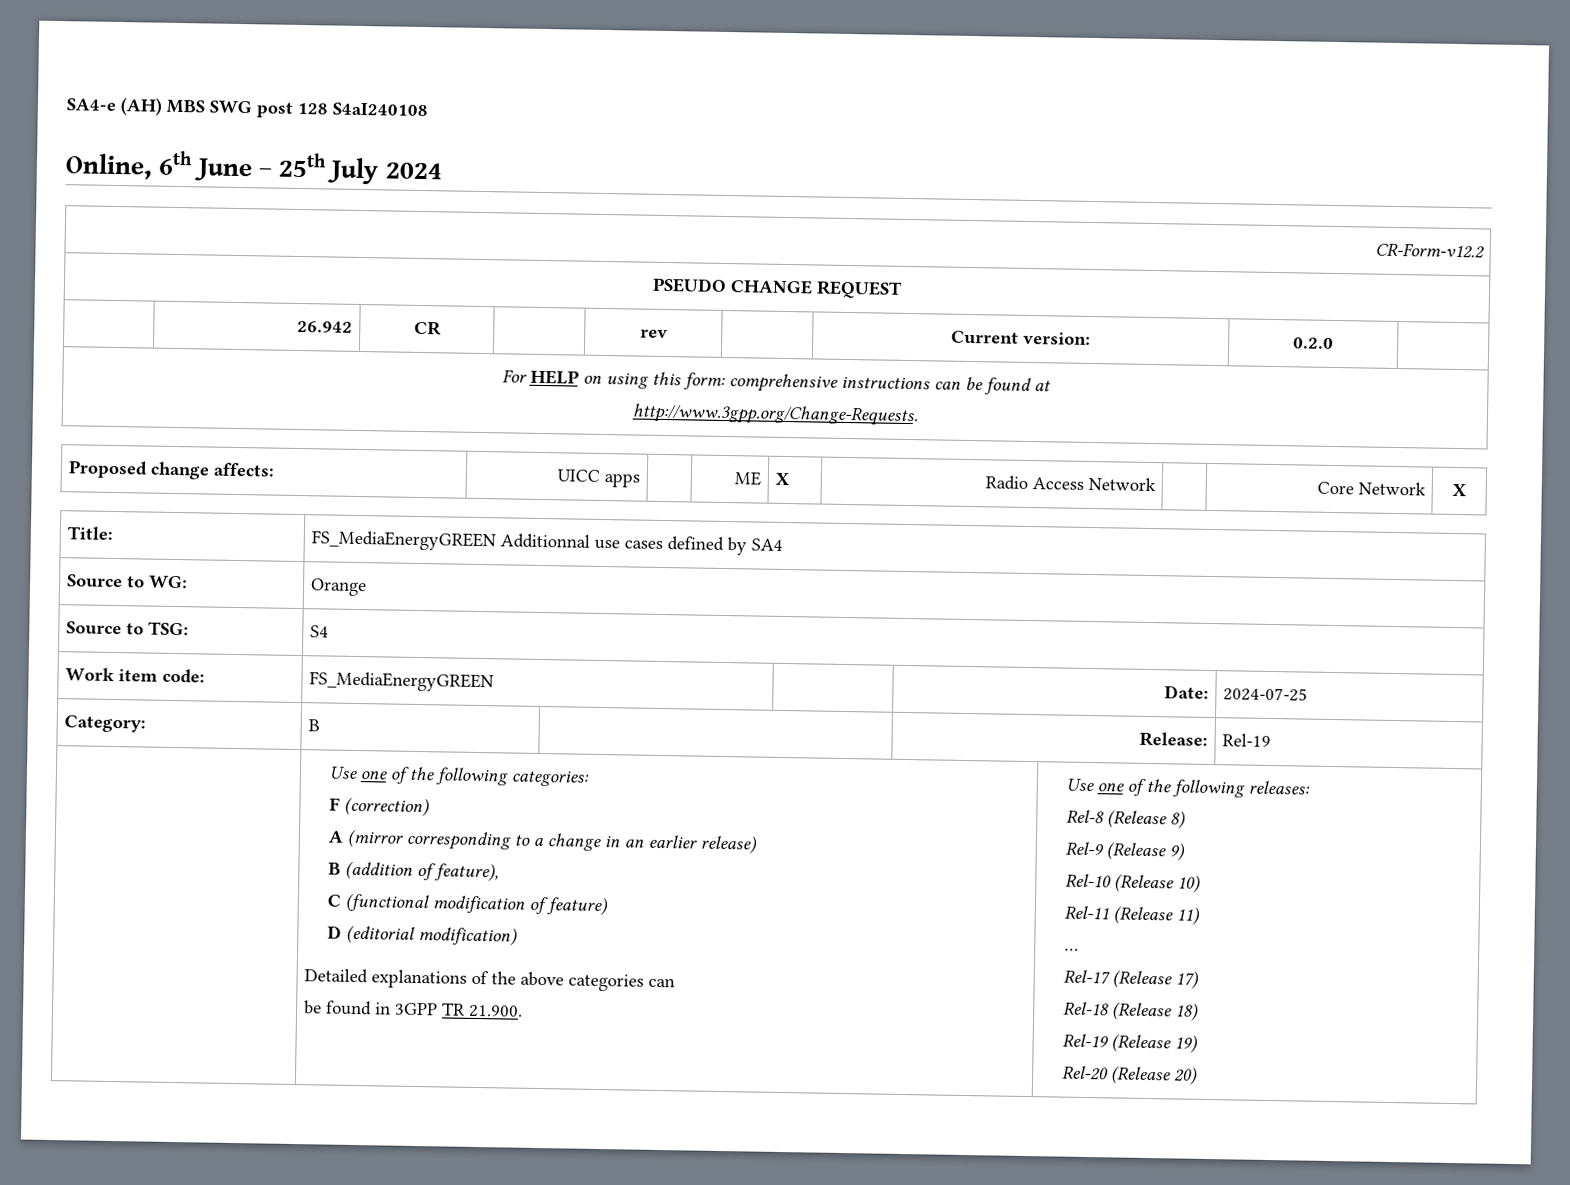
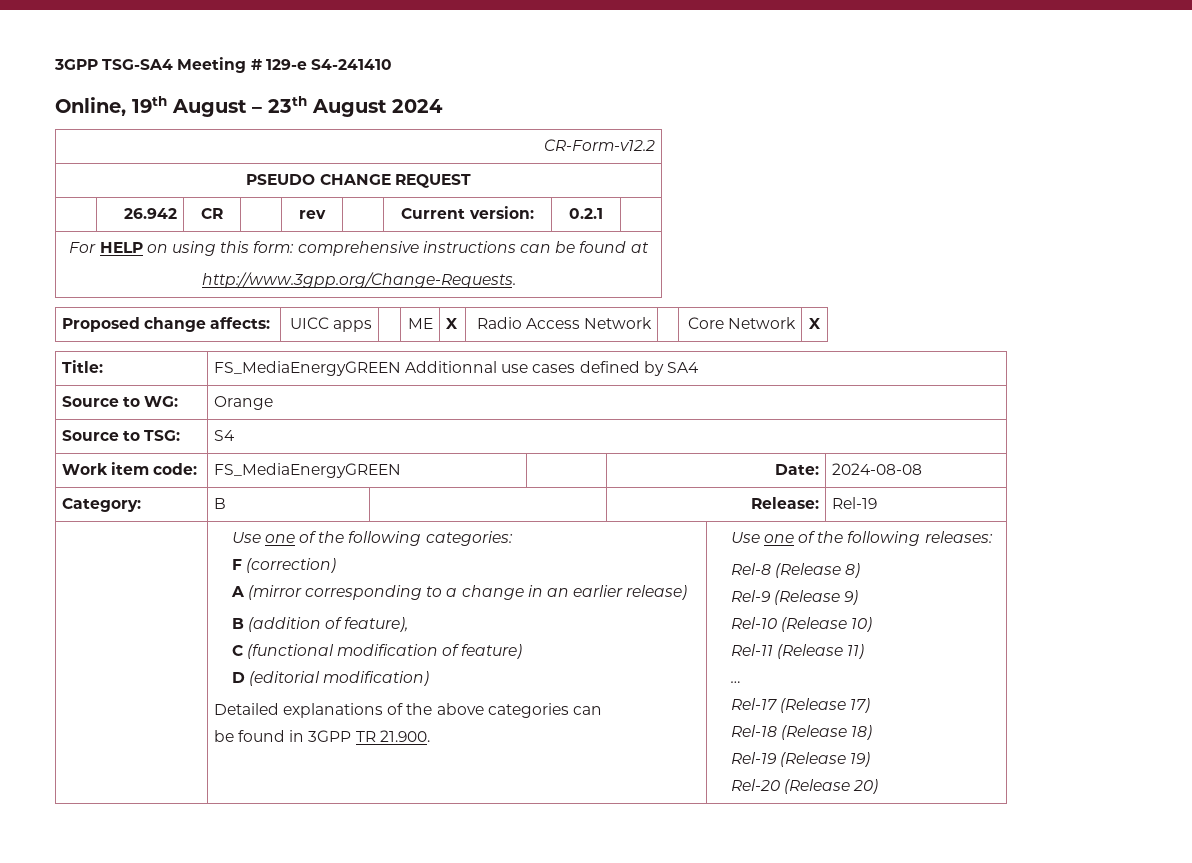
[66,97,428,118] [65,150,380,185] SA4-e (AH) MBS SWG post 128 S4aI240108 // Online, 6th June – 25th July -> [54,57,392,73] [55,96,387,117] 3GPP TSG-SA4 Meeting # 129-e S4-241410 // Online, 19th August – 23th August
[1293,337,1334,349] 0.2.0 -> [569,208,603,219] 0.2.1
[1222,687,1308,702] 2024-07-25 -> [831,463,922,475] 2024-08-08

